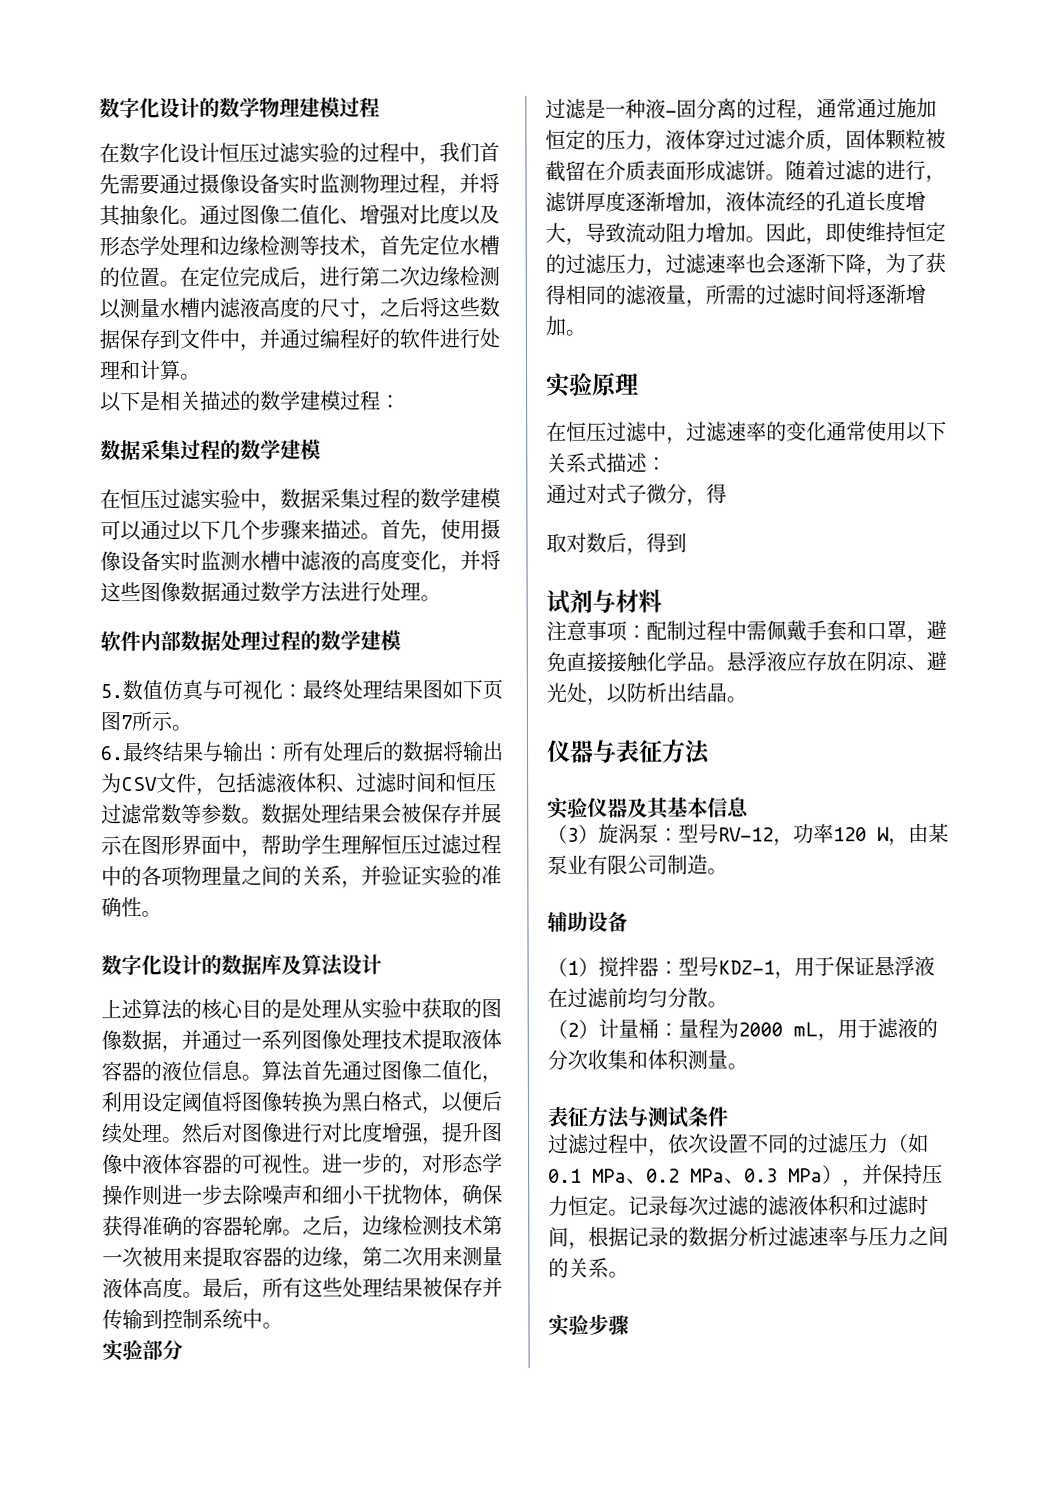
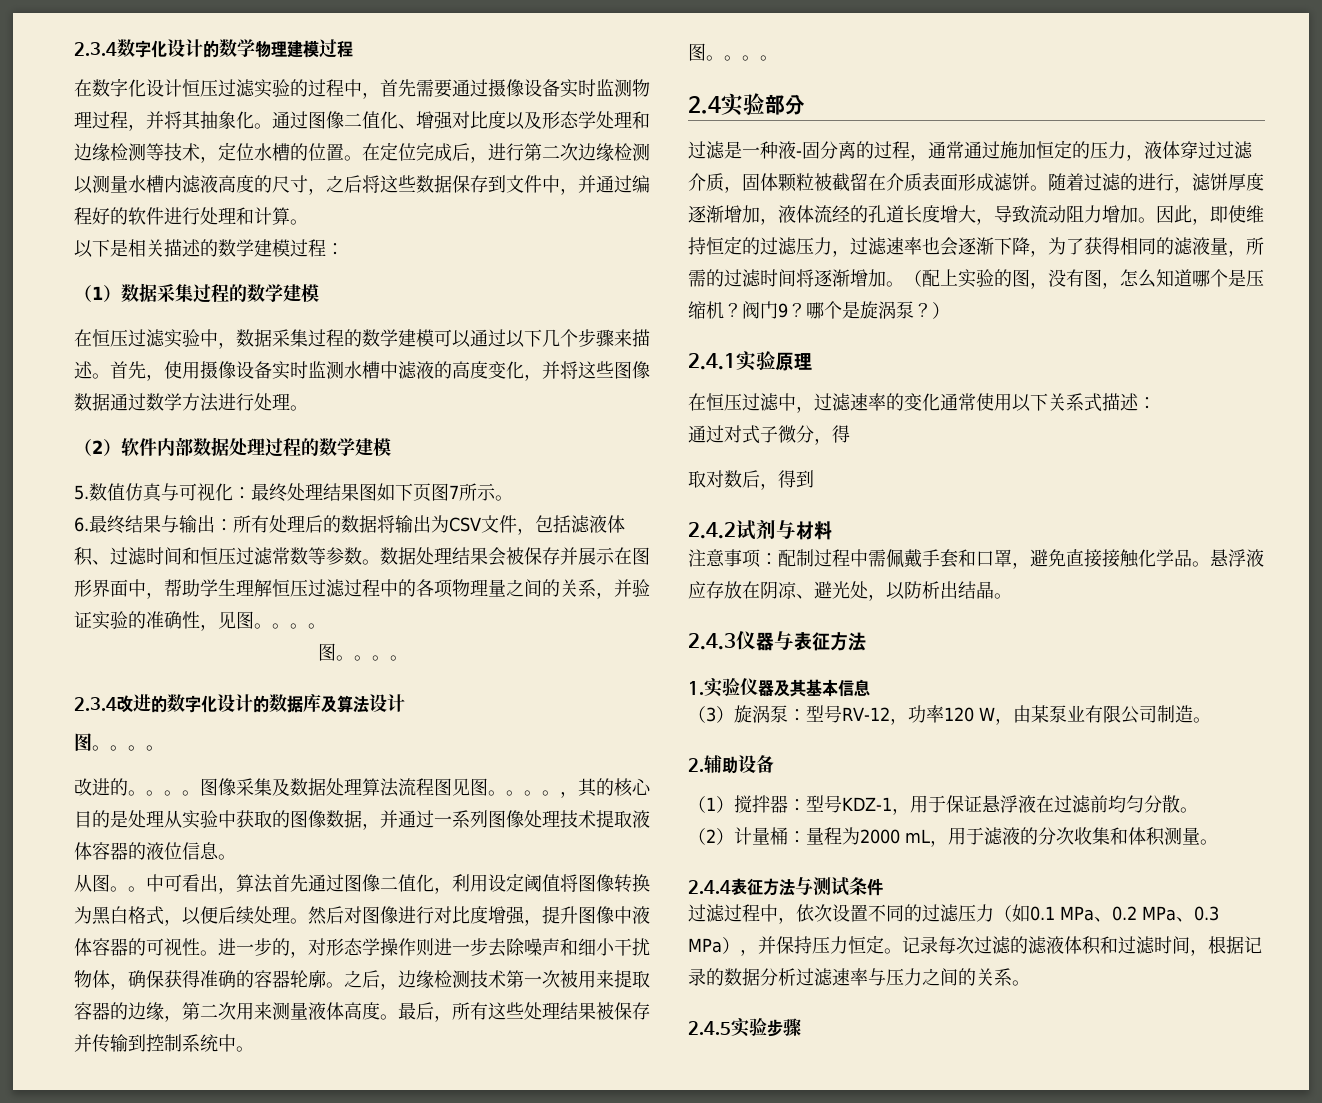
(99, 108) none -> [74,42,117,56] 2.3.4
[439,142,480,163] 我们 -> (380, 95) none
[379,235,420,256] 首先 -> (218, 159) none
(401, 401) none -> [74,284,121,302] （1）
(441, 598) none -> [74,438,121,456] （2）
[141,910,162,918] 。 // -> [200,611,326,631] [317,643,408,661] [74,694,167,713] ，见图。。。。 // 图。。。。 // 2.3.4改进的
[101,998,183,1020] 上述算法 -> [74,733,164,751] [74,778,597,798] 图。。。。 // 改进的。。。。图像采集及数据处理算法流程图见图。。。。，其
(262, 1077) none -> [74,874,236,894] // 从图。。中可看出，
(283, 1325) none -> [688,43,778,61] [688,96,721,114] 图。。。。 // 2.4
(586, 332) // -> [904,269,1264,289] [688,301,950,319] [688,353,736,370] （配上实验的图，没有图，怎么知道哪个是压缩机？阀门9？哪个是旋涡泵？） // 2.4.1
(687, 542) none -> [688,522,736,539] 2.4.2
(747, 699) none -> [688,633,736,650] 2.4.3
(711, 752) none -> [688,681,704,695] 1.
(728, 871) none -> [688,758,704,772] 2.
(748, 1066) none -> [688,880,731,894] 2.4.4
(629, 1274) none -> [688,1021,731,1035] 2.4.5

